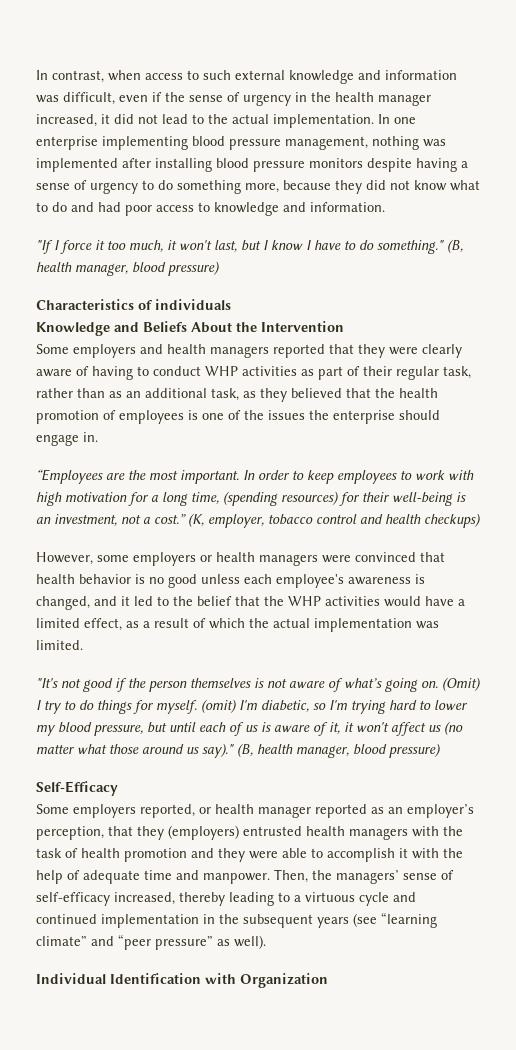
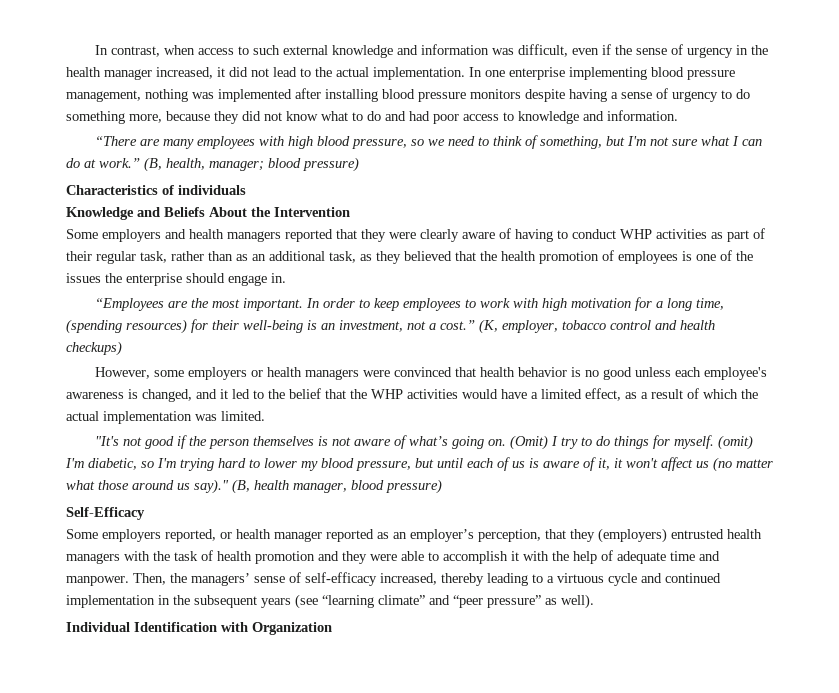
[36,239,463,254] [36,262,128,276] "If I force it too much, it won't last, but I know I have to do something." (B, health manager, -> [94,135,762,149] [66,157,264,172] “There are many employees with high blood pressure, so we need to think of something, but I'm not sure what I can do at work.” (B, health, manager;

